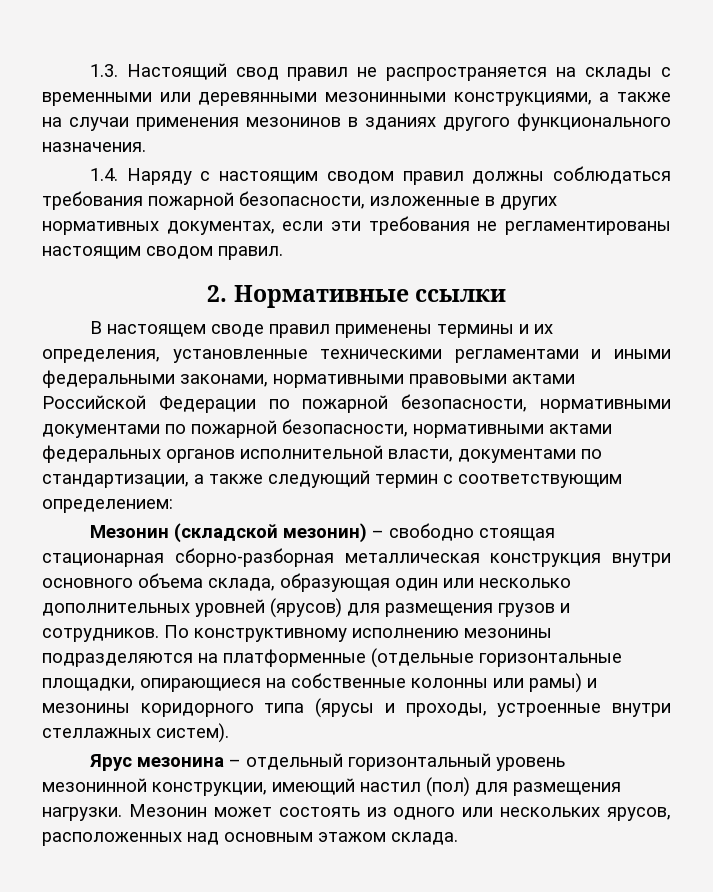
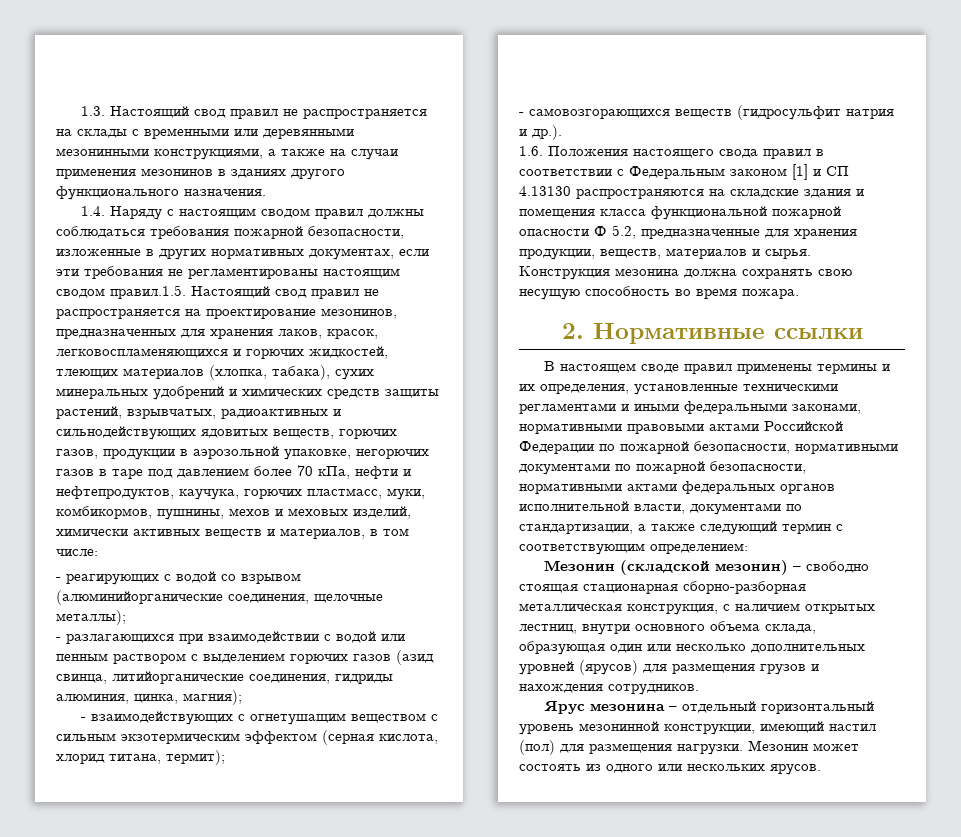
[218,246,283,260] правил. -> [110,285,379,299] [56,308,397,319] [56,329,378,339] [56,346,388,359] [56,365,374,380] [56,386,439,400] [56,406,341,419] [56,426,397,440] [56,446,429,460] [56,465,411,479] [56,486,425,500] [56,506,411,520] [56,528,409,539] [56,549,98,556] [56,571,301,585] [56,590,383,605] [56,610,126,625] [56,631,405,644] [56,650,434,665] [56,671,393,684] [56,690,242,705] [81,711,439,725] [56,730,438,745] [56,750,225,765] [519,105,894,120] [519,125,562,140] [519,146,824,159] [519,164,849,180] [519,186,864,199] [519,206,841,220] [519,225,857,239] [519,248,811,260] [519,266,852,280] [519,286,799,300] правил.1.5. Настоящий свод правил не распространяется на проектирование мезонинов, предназначенных для хранения лаков, красок, легковоспламеняющихся и горючих жидкостей, тлеющих материалов (хлопка, табака), сухих минеральных удобрений и химических средств защиты растений, взрывчатых, радиоактивных и сильнодействующих ядовитых веществ, горючих газов, продукции в аэрозольной упаковке, негорючих газов в таре под давлением более 70 кПа, нефти и нефтепродуктов, каучука, горючих пластмасс, муки, комбикормов, пушнины, мехов и меховых изделий, химически активных веществ и материалов, в том числе: // - реагирующих с водой со взрывом (алюминийорганические соединения, щелочные металлы); // - разлагающихся при взаимодействии с водой или пенным раствором с выделением горючих газов (азид свинца, литийорганические соединения, гидриды алюминия, цинка, магния); // - взаимодействующих с огнетушащим веществом с сильным экзотермическим эффектом (серная кислота, хлорид титана, термит); // - самовозгорающихся веществ (гидросульфит натрия и др.). // 1.6. Положения настоящего свода правил в соответствии с Федеральным законом [1] и СП 4.13130 распространяются на складские здания и помещения класса функциональной пожарной опасности Ф 5.2, предназначенные для хранения продукции, веществ, материалов и сырья. Конструкция мезонина должна сохранять свою несущую способность во время пожара.
[490,553,602,567] конструкция -> [627,603,875,615] [519,624,577,634] конструкция, с наличием открытых лестниц,
(570, 608) none -> [519,684,603,693] нахождения
[164,625,552,642] [42,648,622,668] [42,673,597,693] [42,698,671,718] [42,723,229,743] По конструктивному исполнению мезонины подразделяются на платформенные (отдельные горизонтальные площадки, опирающиеся на собственные колонны или рамы) и мезонины коридорного типа (ярусы и проходы, устроенные внутри стеллажных систем). -> (699, 689) none
[607,807,671,821] [42,832,458,846] ярусов, расположенных над основным этажом склада. -> [770,764,821,775] ярусов.

